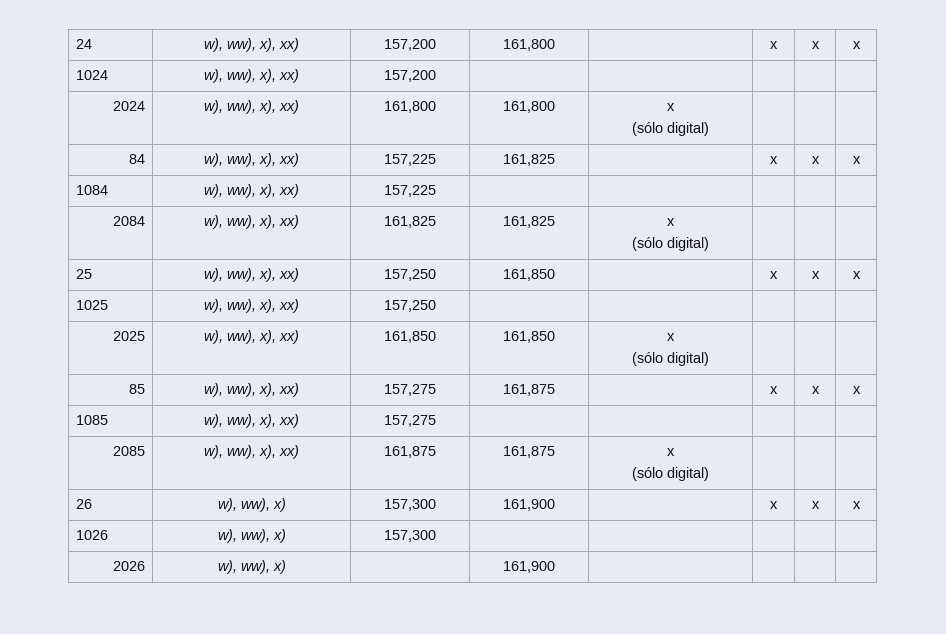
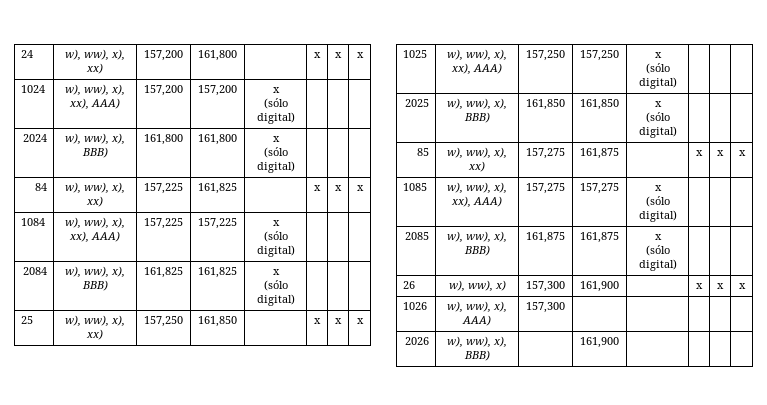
[279,69,299,83] [384,70,436,82] xx) | 157,200 | | -> [69,98,120,110] [144,85,183,96] [198,85,237,96] [272,87,280,93] [263,98,288,109] [256,112,295,124] xx), AAA) | 157,200 | 157,200 | x // (sólo digital)
[279,100,299,114] xx) -> [81,147,108,158] BBB)
[279,184,299,198] [384,185,436,197] xx) | 157,225 | | -> [69,231,120,243] [144,218,183,229] [198,218,237,229] [272,220,280,226] [263,231,288,242] [256,245,295,257] xx), AAA) | 157,225 | 157,225 | x // (sólo digital)
[279,215,299,229] xx) -> [81,280,108,291] BBB)
[279,299,299,313] [384,300,436,312] xx) | 157,250 | | -> [451,63,502,75] [526,50,565,61] [580,50,619,61] [654,52,662,58] [645,63,670,74] [638,77,677,89] xx), AAA) | 157,250 | 157,250 | x // (sólo digital)
[279,330,299,344] xx) -> [463,112,490,123] BBB)
[279,414,299,428] [384,415,436,427] xx) | 157,275 | | -> [451,196,502,208] [526,183,565,194] [580,183,619,194] [654,185,662,191] [645,196,670,207] [638,210,677,222] xx), AAA) | 157,275 | 157,275 | x // (sólo digital)
[279,445,299,459] xx) -> [463,245,490,256] BBB)
[272,529,286,543] x) -> [493,301,507,313] [462,315,491,326] x), AAA)
[272,560,286,574] x) -> [493,336,507,348] [463,350,490,361] x), BBB)

